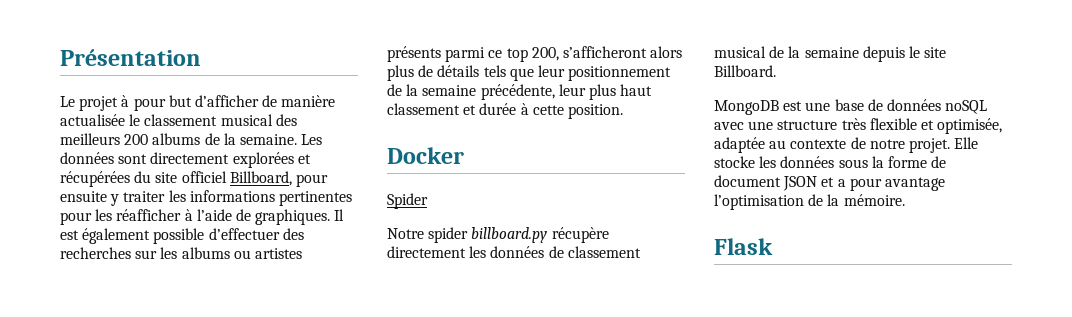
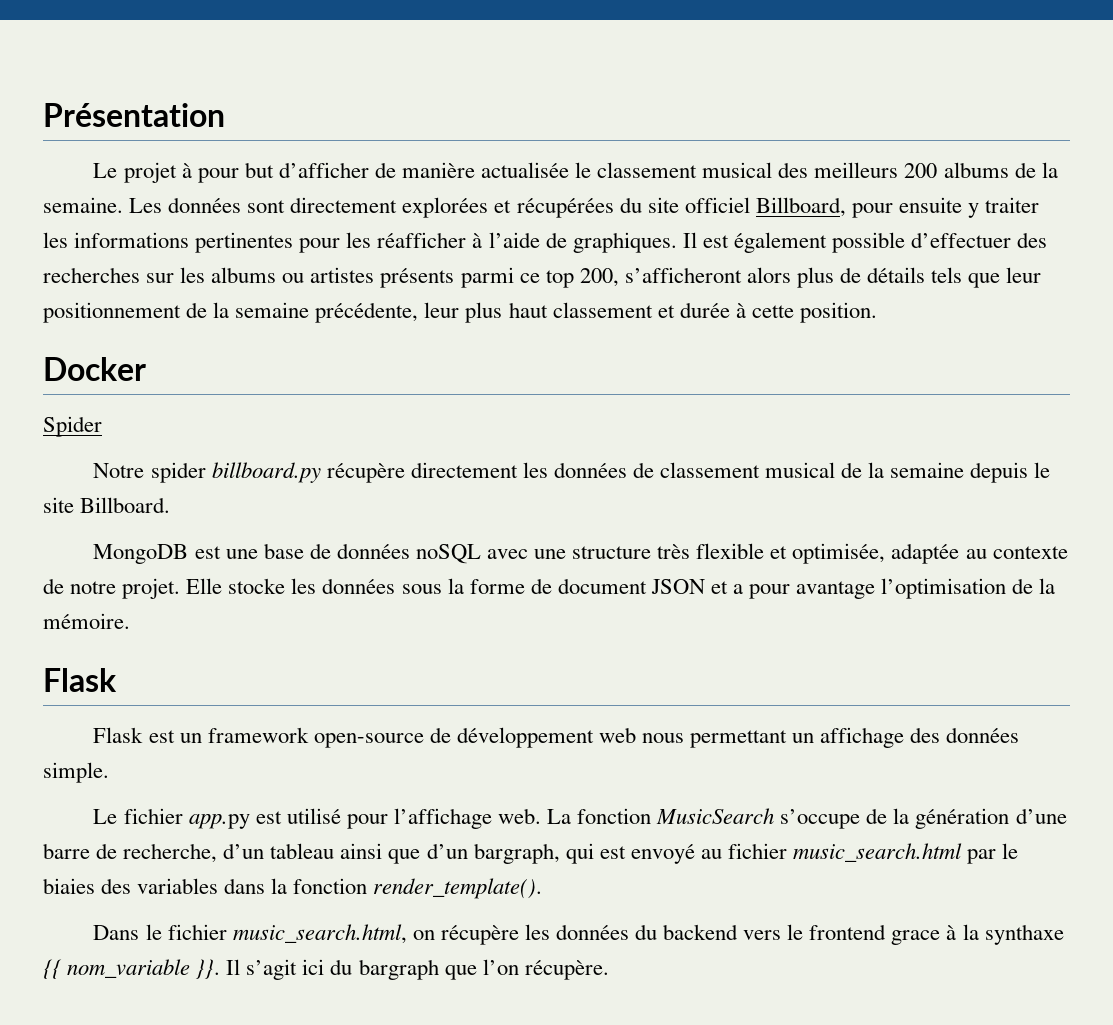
(773, 246) none -> [93,727,1020,748] [43,762,109,783] [93,808,1067,829] [43,843,1019,864] [43,878,543,899] [93,924,1064,945] [43,959,609,980] // Flask est un framework open-source de développement web nous permettant un affichage des données simple. // Le fichier app.py est utilisé pour l’affichage web. La fonction MusicSearch s’occupe de la génération d’une barre de recherche, d’un tableau ainsi que d’un bargraph, qui est envoyé au fichier music_search.html par le biaies des variables dans la fonction render_template(). // Dans le fichier music_search.html, on récupère les données du backend vers le frontend grace à la synthaxe {{ nom_variable }}. Il s’agit ici du bargraph que l’on récupère.

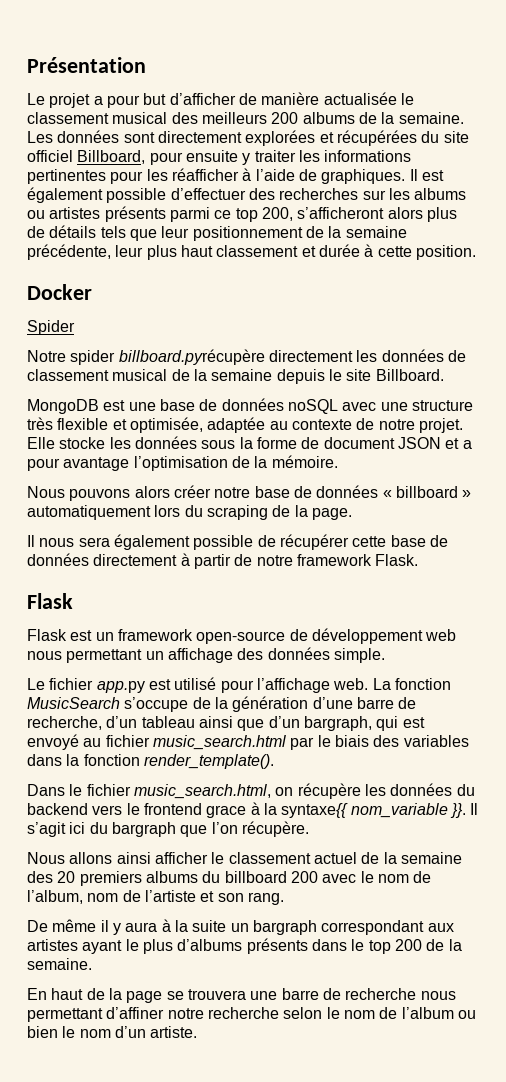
[181,163,192,178] à -> [93,96,103,105] a
[211,462,405,483] billboard.py récupère -> [118,349,265,365] billboard.pyrécupère
(130, 621) none -> [27,485,472,501] [27,505,352,520] [27,534,448,550] [27,553,419,569] // Nous pouvons alors créer notre base de données « billboard » automatiquement lors du scraping de la page. // Il nous sera également possible de récupérer cette base de données directement à partir de notre framework Flask.
[43,878,95,894] biaies -> [334,735,369,747] biais
[984,924,1064,945] [43,959,62,979] synthaxe {{ -> [281,803,349,818] syntaxe{{
(609, 970) none -> [27,852,462,864] [27,871,432,886] [27,890,284,905] [27,919,454,935] [27,938,462,954] [27,958,92,970] [27,988,456,1003] [27,1007,476,1022] [27,1026,198,1038] // Nous allons ainsi afficher le classement actuel de la semaine des 20 premiers albums du billboard 200 avec le nom de l’album, nom de l’artiste et son rang. // De même il y aura à la suite un bargraph correspondant aux artistes ayant le plus d’albums présents dans le top 200 de la semaine. // En haut de la page se trouvera une barre de recherche nous permettant d’affiner notre recherche selon le nom de l’album ou bien le nom d’un artiste.

